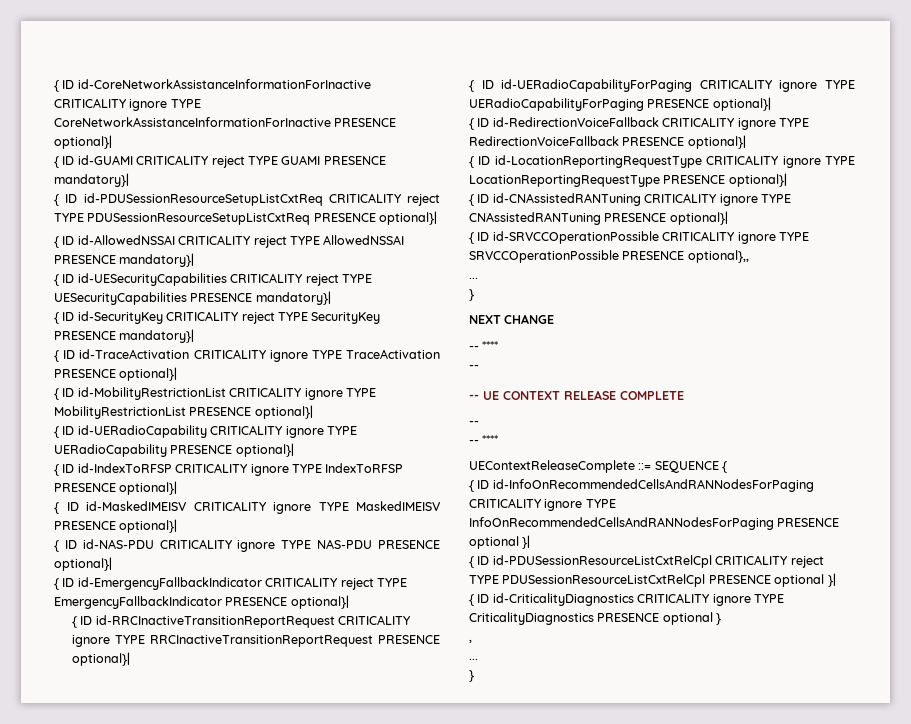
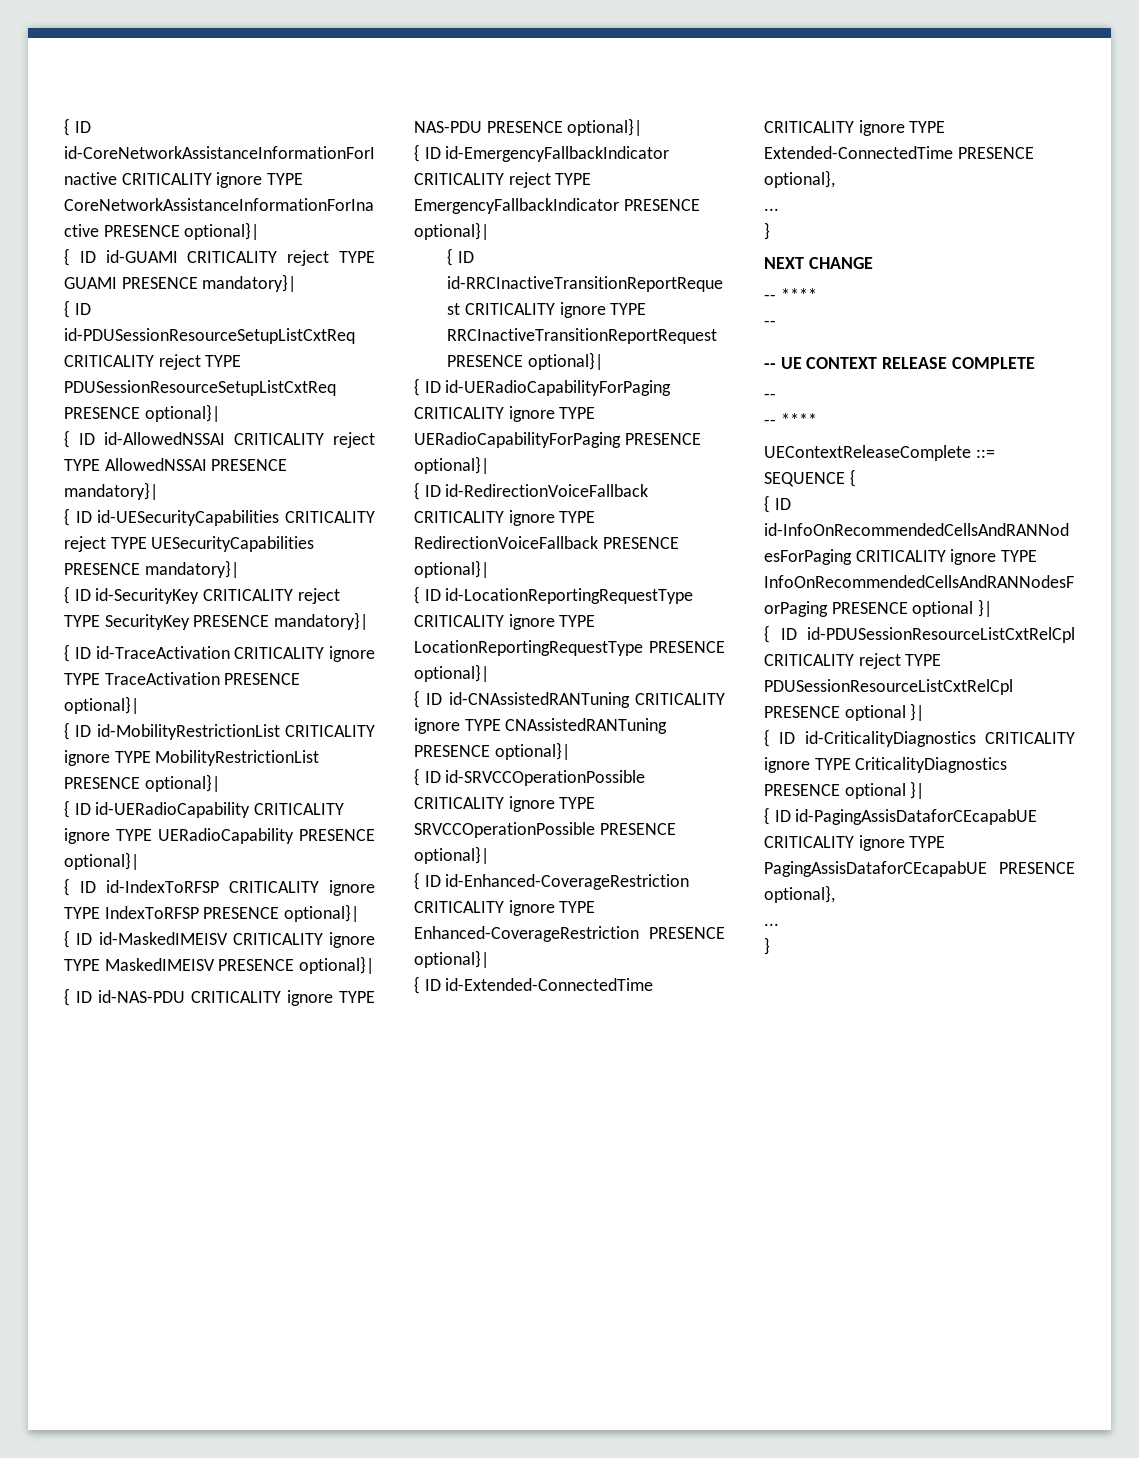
[687,250,749,263] optional},, -> [414,846,489,864] [414,872,690,890] [414,900,596,916] [414,926,725,942] [414,950,489,968] [414,976,654,994] [764,120,946,136] [764,146,1034,159] [764,170,835,188] optional}| // { ID id-Enhanced-CoverageRestriction CRITICALITY ignore TYPE Enhanced-CoverageRestriction PRESENCE optional}| // { ID id-Extended-ConnectedTime CRITICALITY ignore TYPE Extended-ConnectedTime PRESENCE optional},
[716,613,722,625] [469,639,472,643] } // , -> [910,781,925,799] [764,807,1038,825] [764,835,946,851] [764,861,1075,877] [764,885,835,903] }| // { ID id-PagingAssisDataforCEcapabUE CRITICALITY ignore TYPE PagingAssisDataforCEcapabUE PRESENCE optional},

